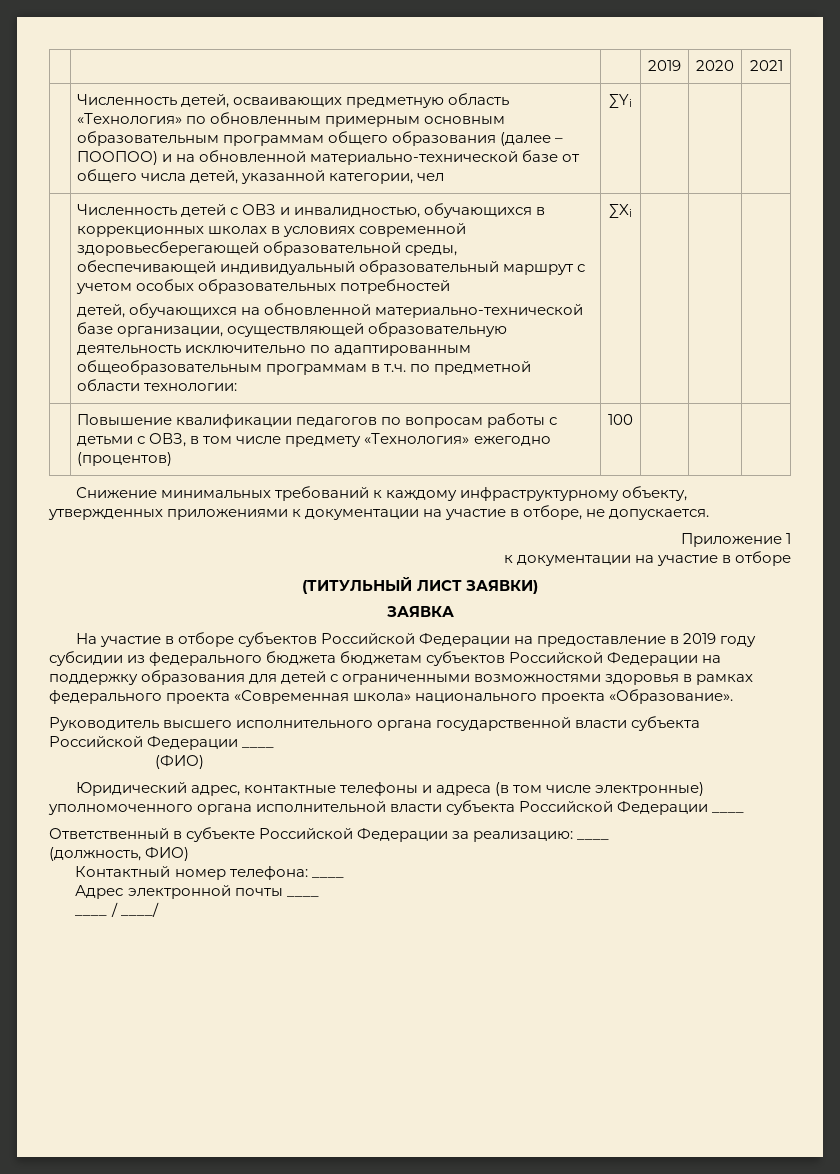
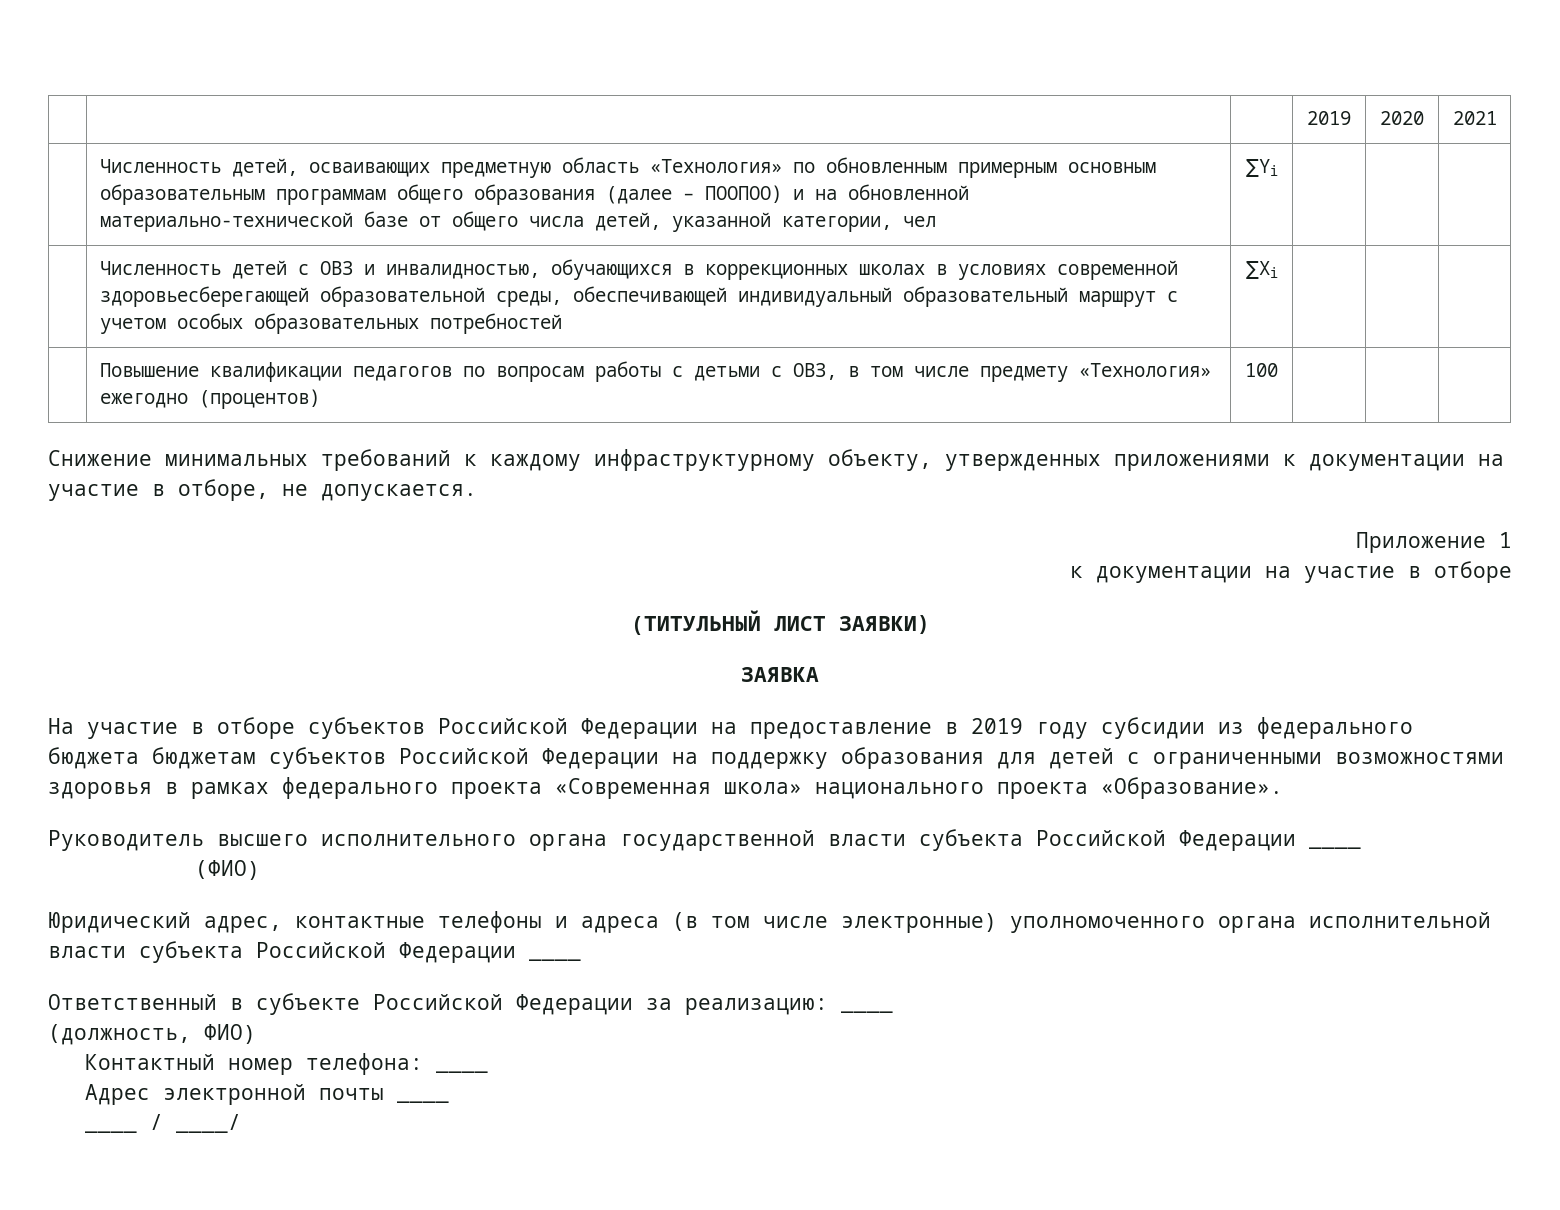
[77,303,584,318] [77,322,508,337] [77,345,472,356] [77,360,532,375] [77,379,238,391] // детей, обучающихся на обновленной материально-технической базе организации, осуществляющей образовательную деятельность исключительно по адаптированным общеобразовательным программам в т.ч. по предметной области технологии: -> (562, 323) none

